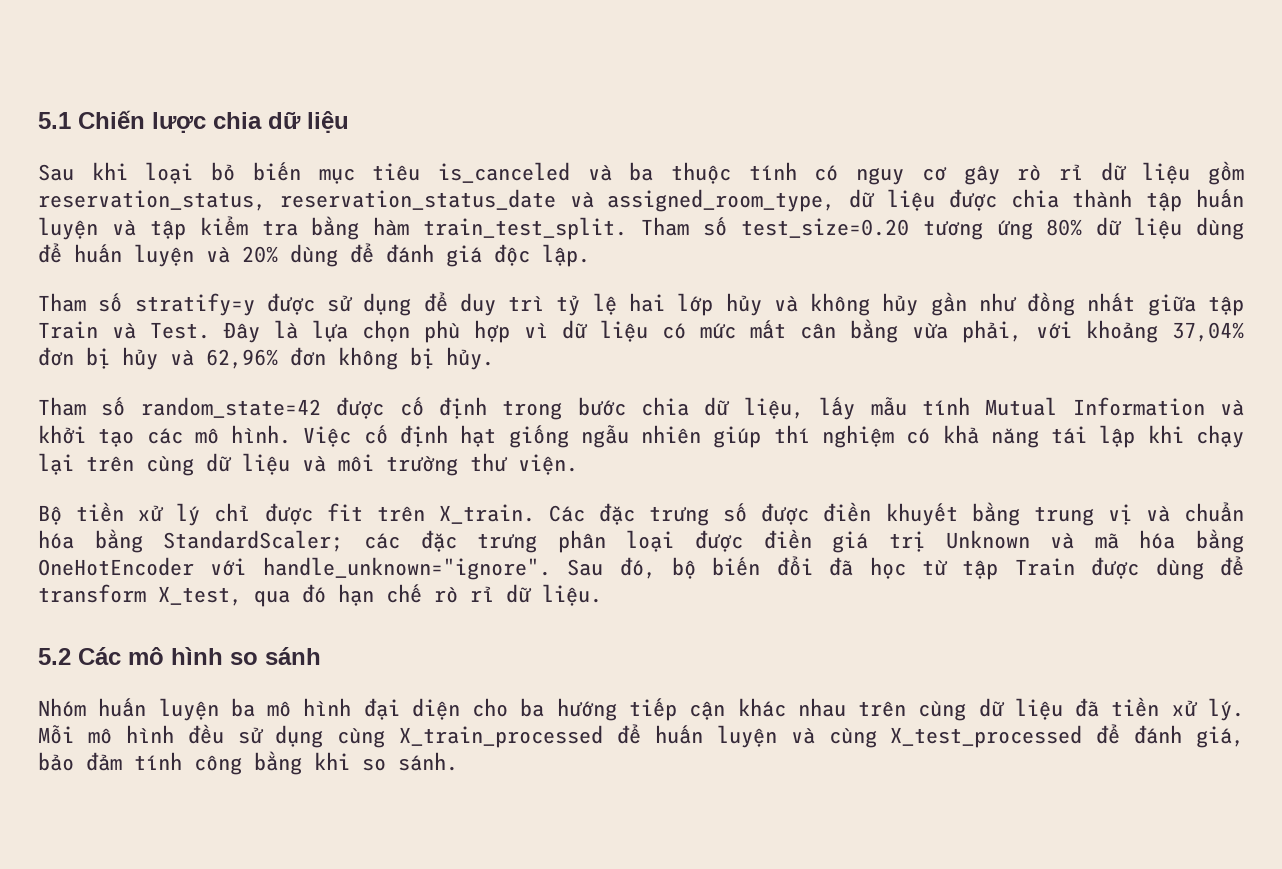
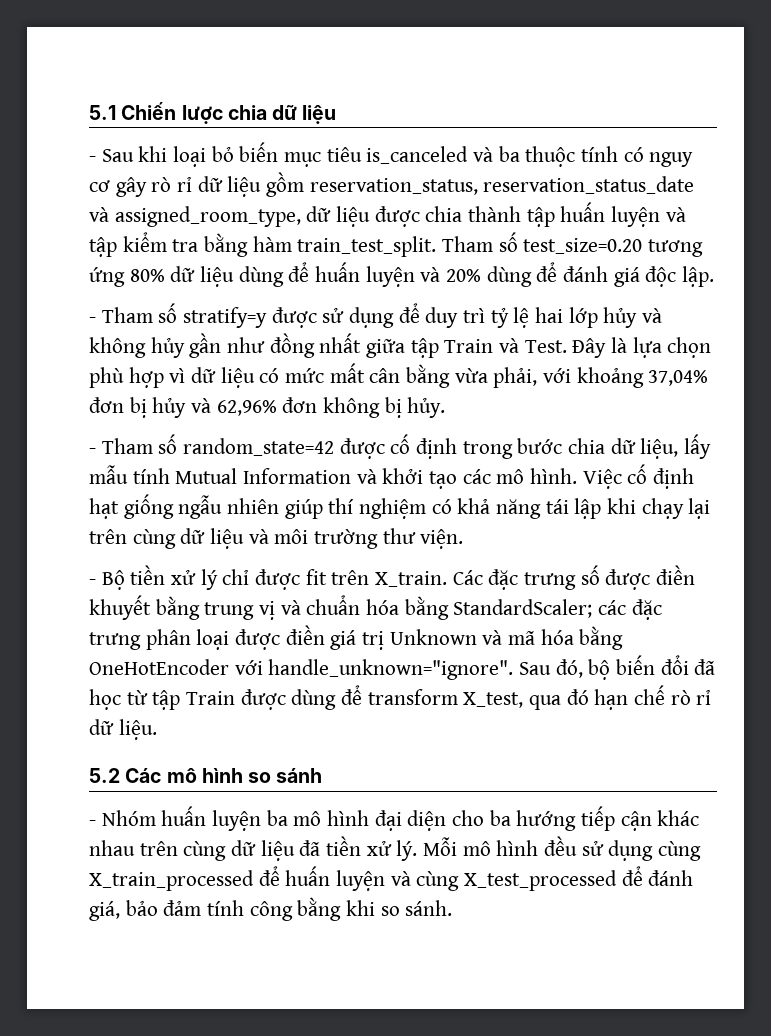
(349, 122) none -> [89,156,96,162] -
(590, 255) none -> [89,317,96,323] -
(494, 358) none -> [89,448,96,454] -
(578, 464) none -> [89,579,96,585] -
(321, 656) none -> [89,820,96,826] -

